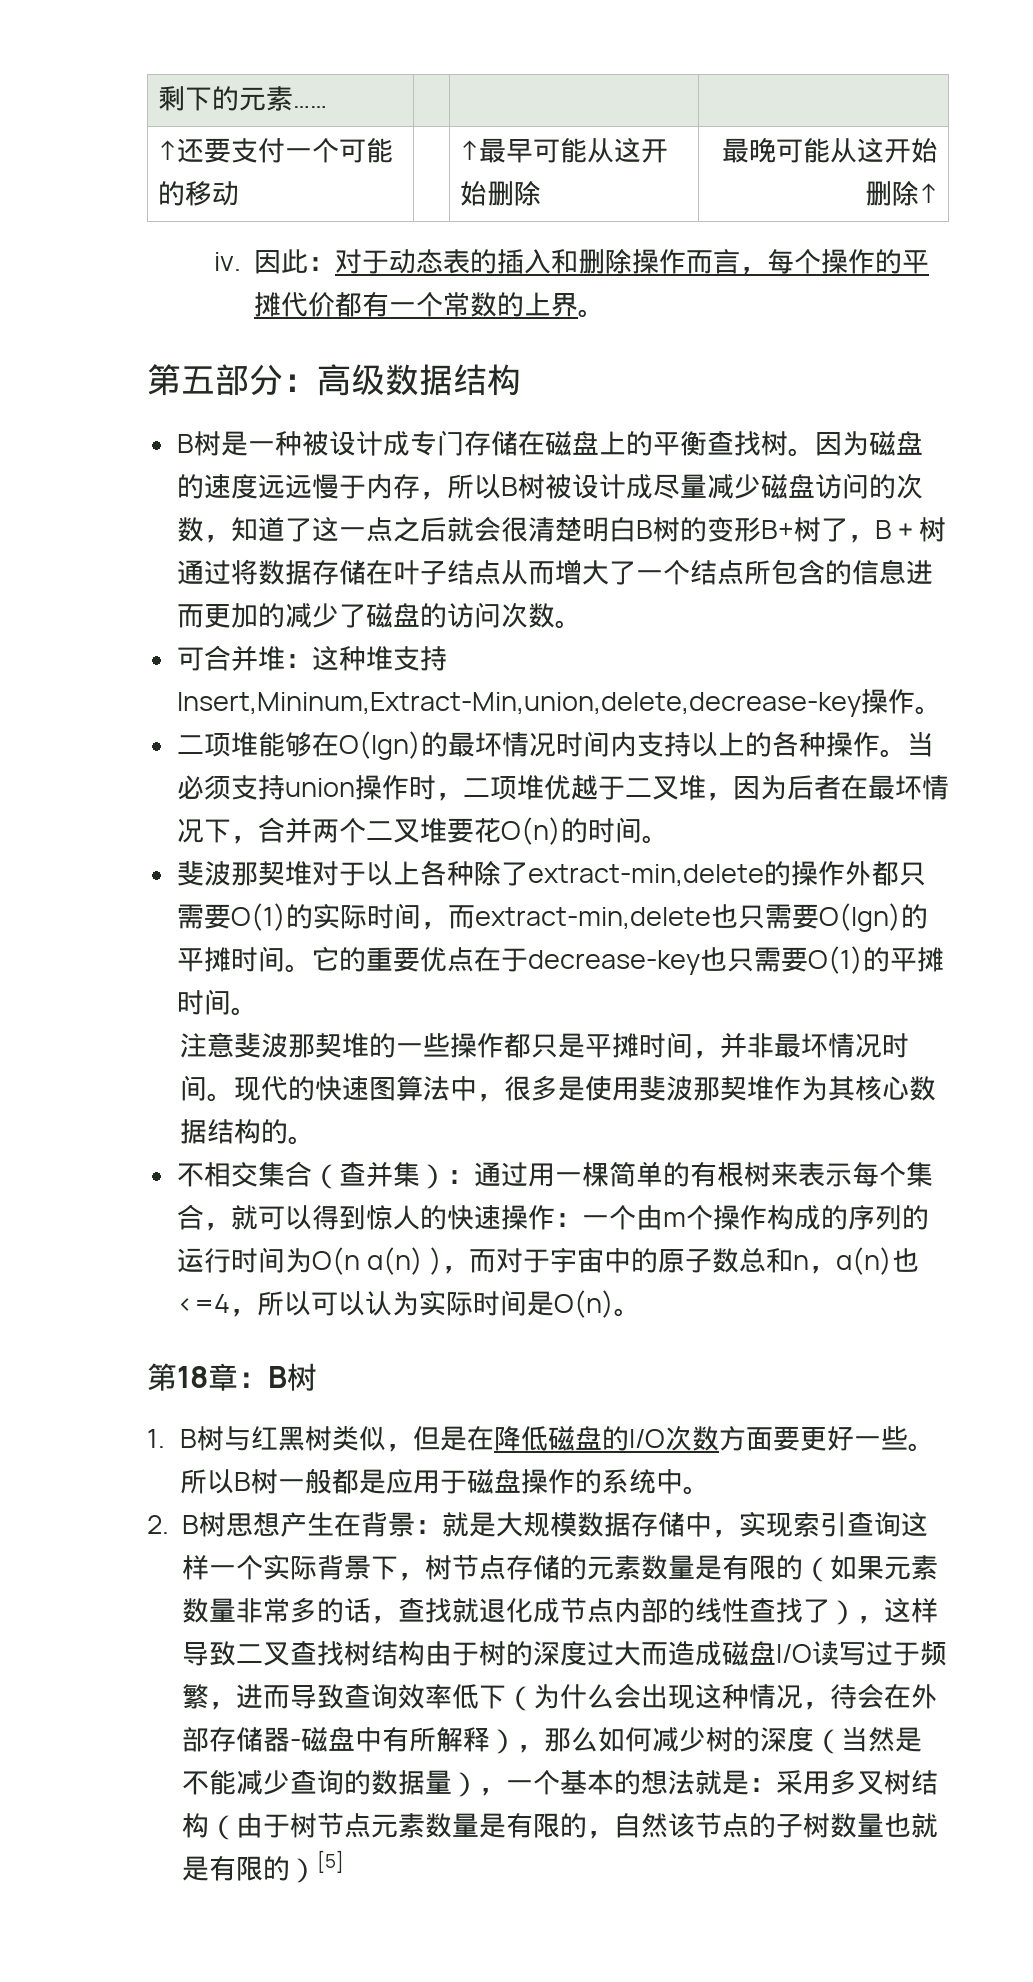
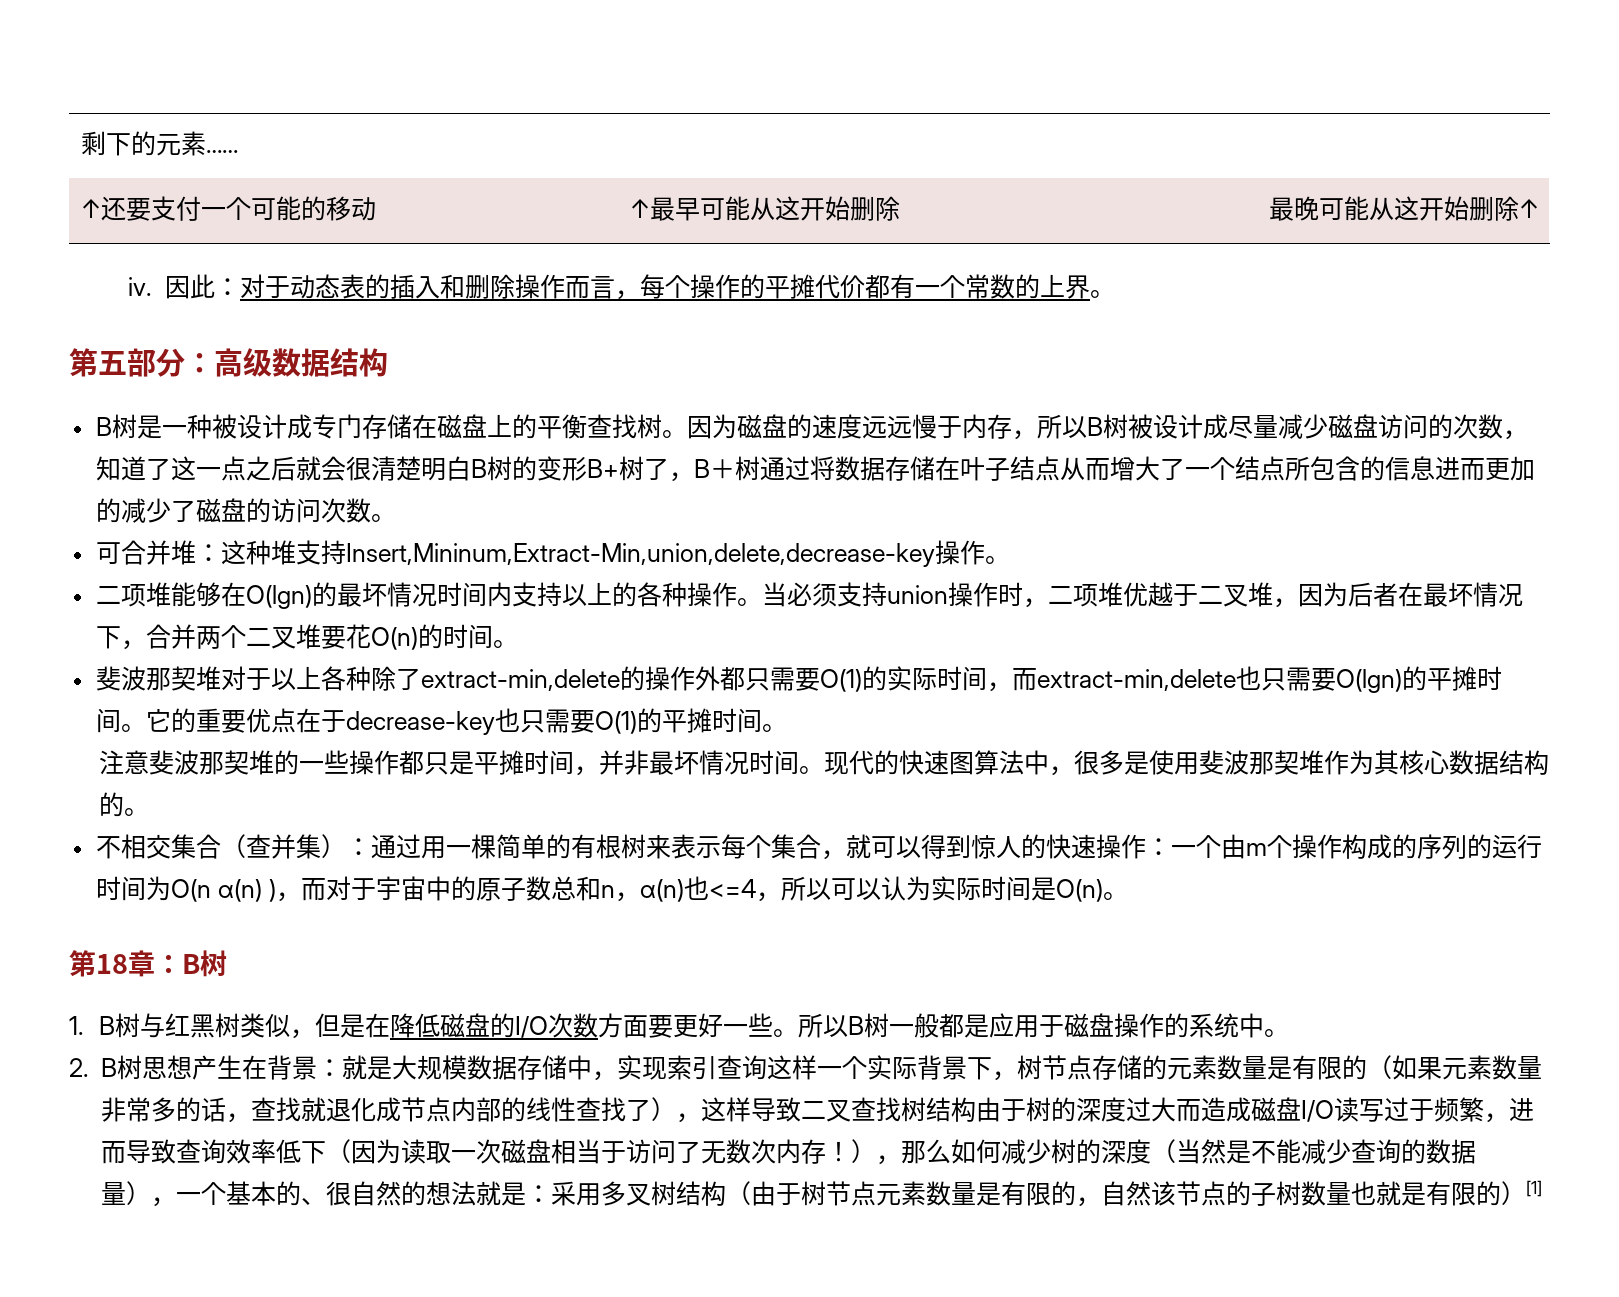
[533,1683,939,1710] [182,1727,491,1752] 为什么会出现这种情况，待会在外部存储器-磁盘中有所解释 -> [351,1139,852,1164] 因为读取一次磁盘相当于访问了无数次内存！
(642, 1782) none -> [301,1181,427,1206] 、很自然的
[317,1850,345,1873] [5] -> [1526,1180,1543,1197] [1]

